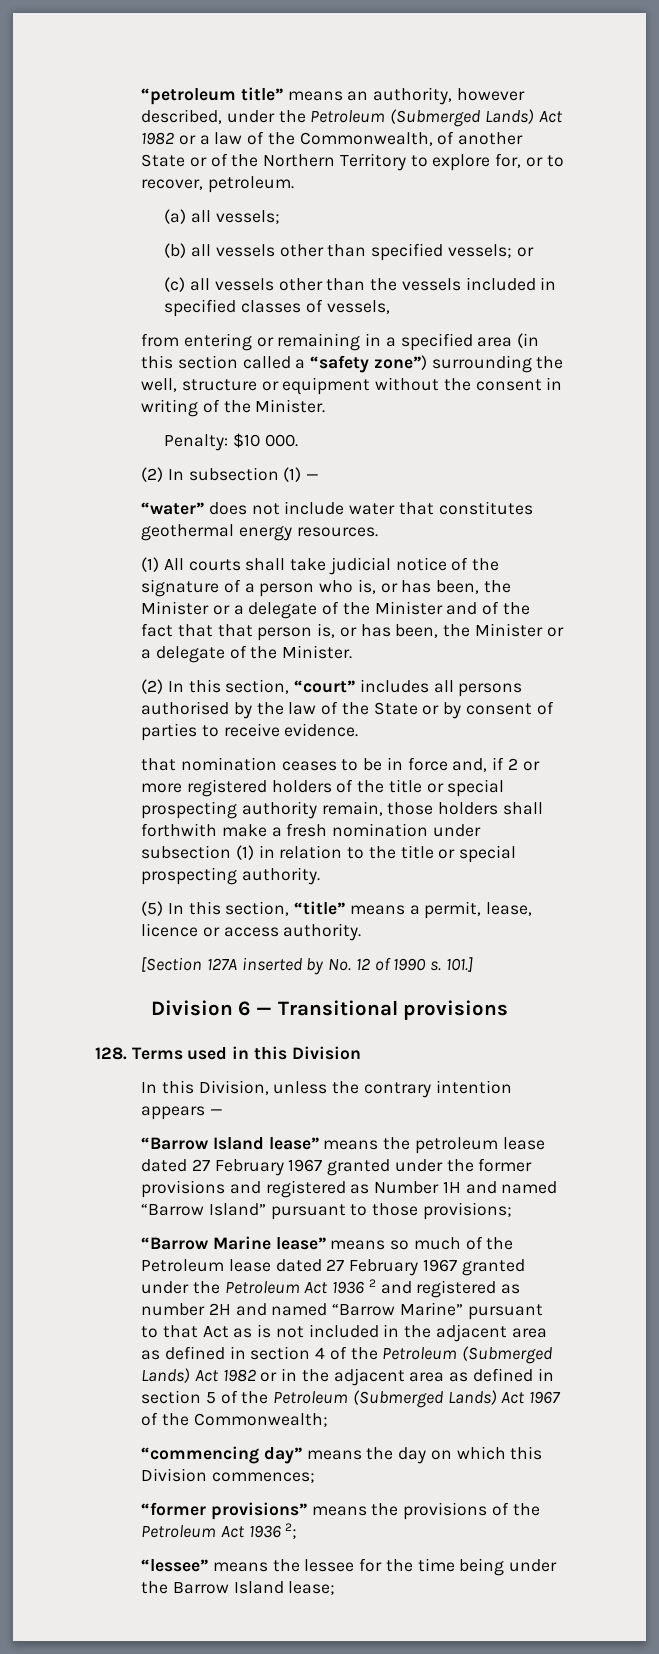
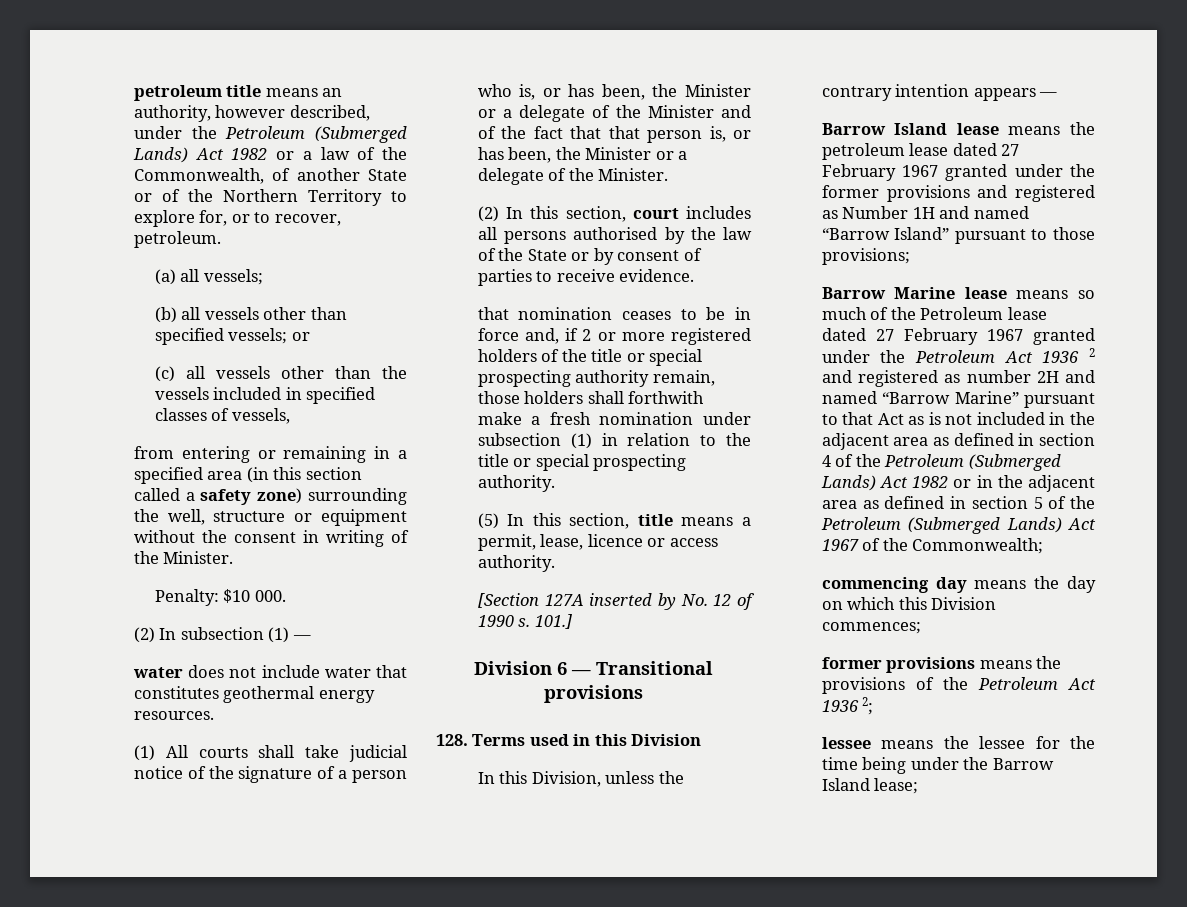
[141,87,284,105] “petroleum title” -> [133,85,262,101] petroleum title
[310,355,427,373] “safety zone”) -> [200,488,303,505] safety zone)
[141,502,205,515] “water” -> [132,667,183,678] water
[294,680,356,693] “court” -> [632,208,679,219] court
[294,901,346,915] “title” -> [637,514,673,526] title
[141,1137,319,1150] “Barrow Island lease” -> [821,123,999,135] Barrow Island lease
[141,1236,326,1250] “Barrow Marine lease” -> [821,287,1007,299] Barrow Marine lease
[141,1446,303,1464] “commencing day” -> [821,577,967,593] commencing day
[141,1502,308,1520] “former provisions” -> [821,657,976,673] former provisions
[141,1559,209,1572] “lessee” -> [821,737,871,749] lessee

